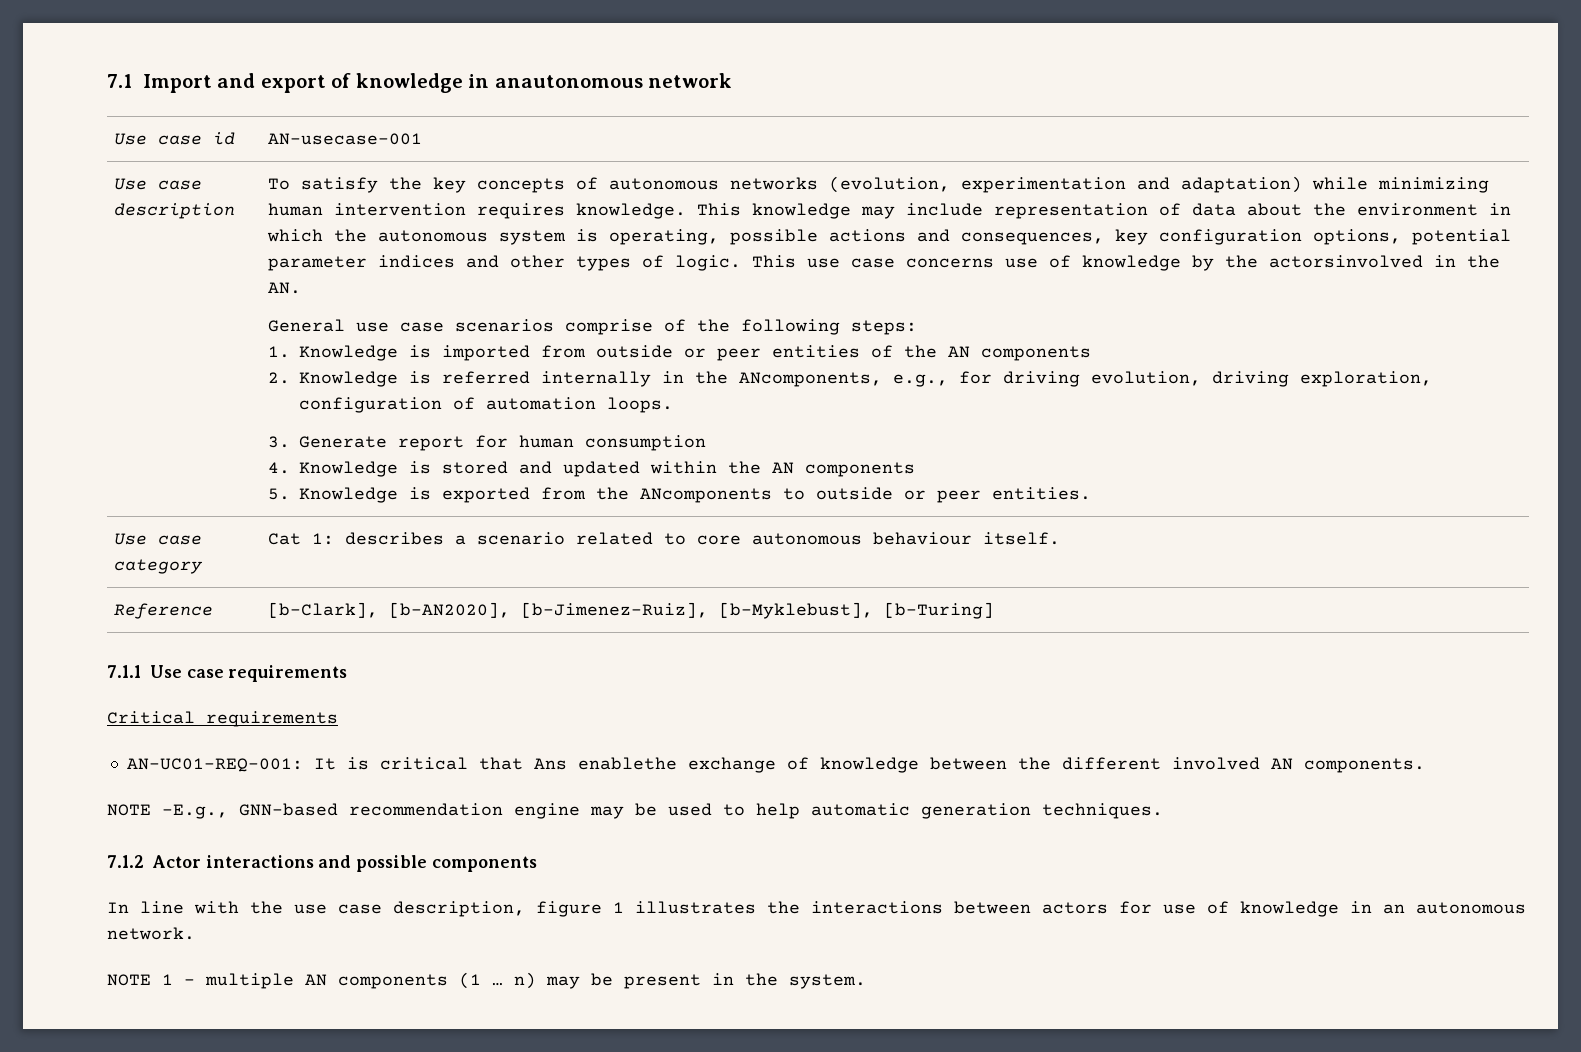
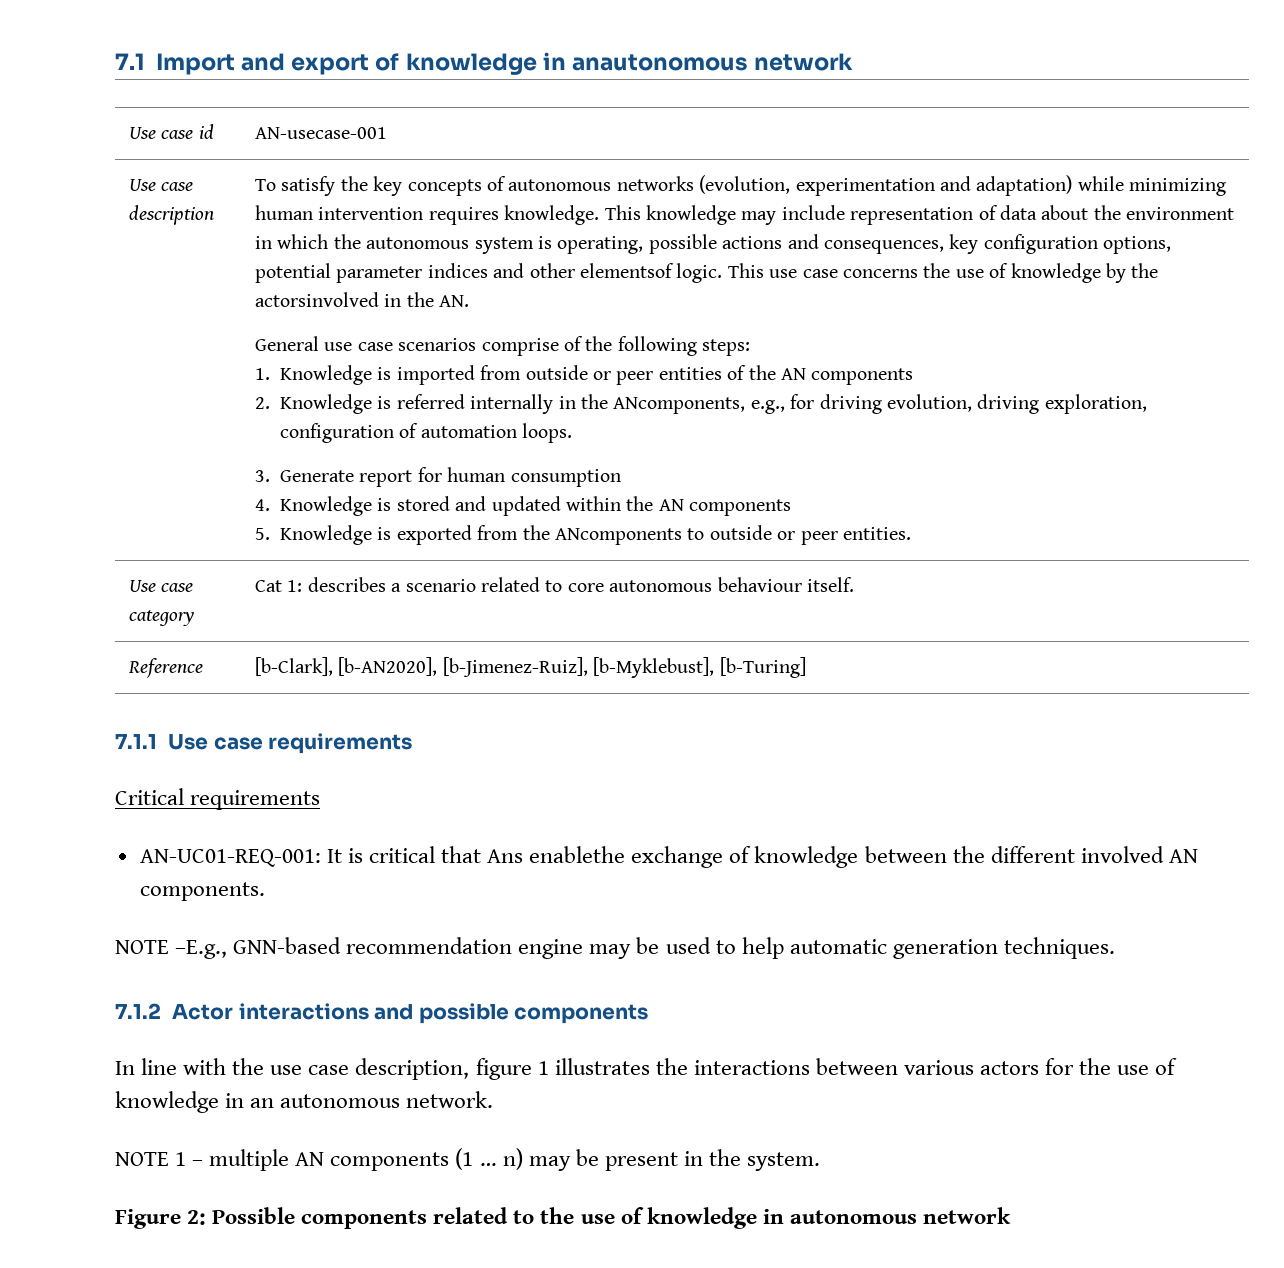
[576,255,665,271] types of -> [580,263,675,278] elementsof
(995, 263) none -> [923,263,951,278] the
(1031, 907) none -> [903,1060,974,1075] various
(1152, 907) none -> [1079,1058,1112,1075] the
(866, 981) none -> [115,1207,1011,1229] // Figure 2: Possible components related to the use of knowledge in autonomous network

